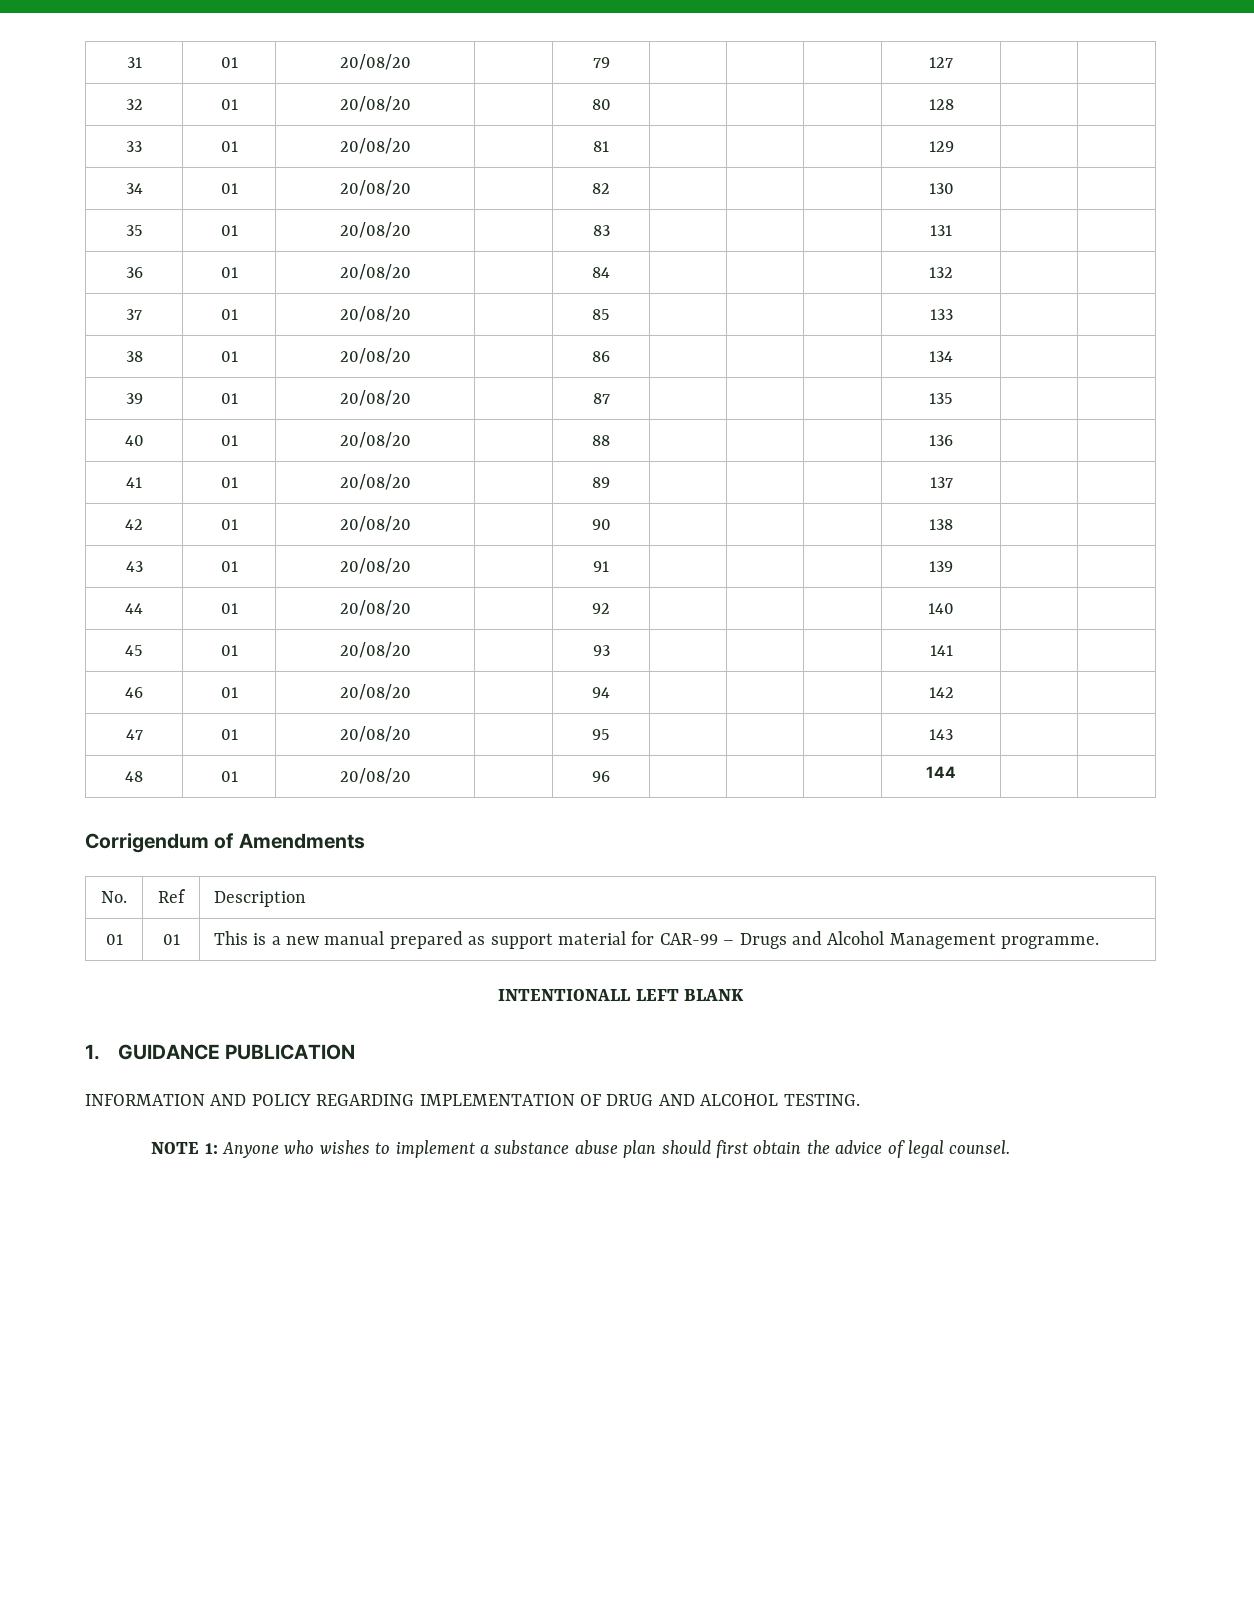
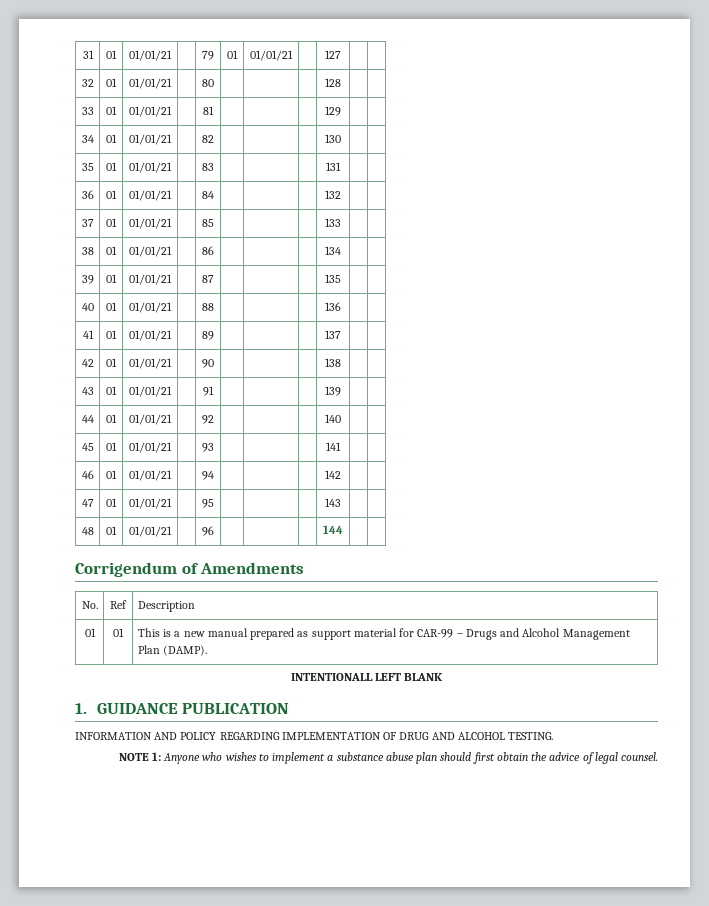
[339,54,411,70] 20/08/20 -> [129,50,172,61] 01/01/21
(610, 62) | -> [227,50,238,59] [250,50,293,61] 01 | 01/01/21
[339,96,411,112] 20/08/20 -> [129,78,172,89] 01/01/21
[339,138,411,154] 20/08/20 -> [129,106,172,117] 01/01/21
[339,180,411,196] 20/08/20 -> [129,134,172,145] 01/01/21
[339,222,411,238] 20/08/20 -> [129,162,172,173] 01/01/21
[339,264,411,280] 20/08/20 -> [129,190,172,201] 01/01/21
[339,306,411,322] 20/08/20 -> [129,218,172,229] 01/01/21
[339,348,411,364] 20/08/20 -> [129,246,172,257] 01/01/21
[339,390,411,406] 20/08/20 -> [129,274,172,285] 01/01/21
[339,432,411,448] 20/08/20 -> [129,302,172,313] 01/01/21
[339,474,411,490] 20/08/20 -> [129,330,172,341] 01/01/21
[339,516,411,532] 20/08/20 -> [129,358,172,369] 01/01/21
[339,558,411,574] 20/08/20 -> [129,386,172,397] 01/01/21
[339,600,411,616] 20/08/20 -> [129,414,172,425] 01/01/21
[339,642,411,658] 20/08/20 -> [129,442,172,453] 01/01/21
[339,684,411,700] 20/08/20 -> [129,470,172,481] 01/01/21
[339,726,411,742] 20/08/20 -> [129,498,172,509] 01/01/21
[339,768,411,784] 20/08/20 -> [129,526,172,537] 01/01/21
[1001,936,1100,949] programme. -> [137,645,208,656] Plan (DAMP).

